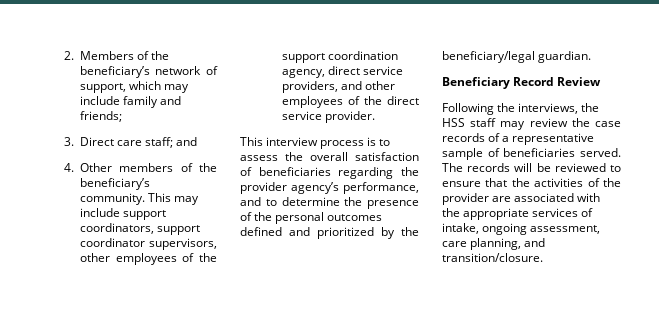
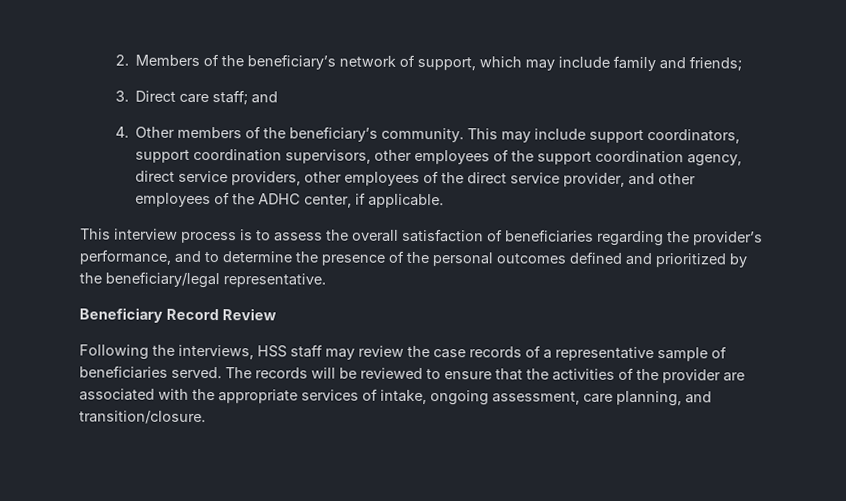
[79,238,145,247] coordinator -> [192,148,282,162] coordination
[340,81,362,90] and -> (301, 178) none
[324,111,375,123] provider. -> [562,172,696,187] [134,192,444,209] provider, and other employees of the ADHC center, if applicable.
[240,182,339,194] provider agency’s -> [693,231,763,246] provider’s
[538,51,592,63] guardian. -> [223,273,326,288] representative.
[581,103,600,112] the -> (254, 352) none

